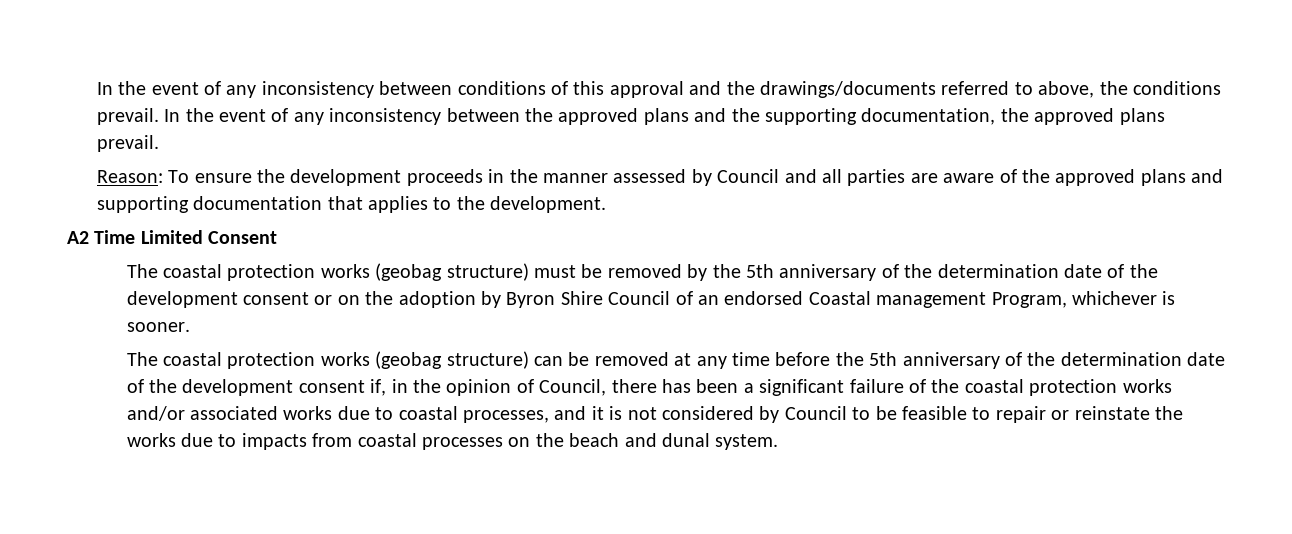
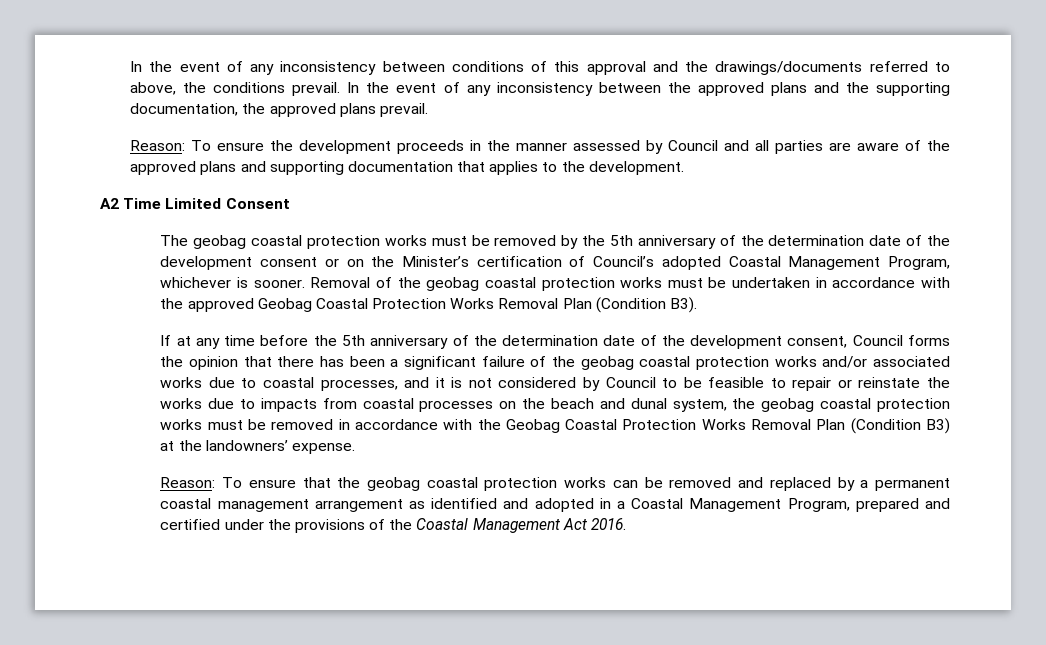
[162,263,529,281] coastal protection works (geobag structure) -> [193,235,427,249] geobag coastal protection works
[398,291,1176,308] [126,322,190,332] [126,351,669,369] adoption by Byron Shire Council of an endorsed Coastal management Program, whichever is sooner. // The coastal protection works (geobag structure) can be removed -> [401,256,950,270] [160,277,951,291] [160,297,698,313] [160,335,172,346] Minister’s certification of Council’s adopted Coastal Management Program, whichever is sooner. Removal of the geobag coastal protection works must be undertaken in accordance with the approved Geobag Coastal Protection Works Removal Plan (Condition B3). // If
[298,379,607,396] consent if, in the opinion of Council, -> [787,335,951,348] [160,356,272,370] consent, Council forms the opinion that
(960, 386) none -> [580,356,634,370] geobag
[715,434,779,450] system. -> [672,398,950,412] [160,418,951,434] [160,440,355,454] [160,477,950,491] [160,498,951,512] [160,518,627,533] system, the geobag coastal protection works must be removed in accordance with the Geobag Coastal Protection Works Removal Plan (Condition B3) at the landowners’ expense. // Reason: To ensure that the geobag coastal protection works can be removed and replaced by a permanent coastal management arrangement as identified and adopted in a Coastal Management Program, prepared and certified under the provisions of the Coastal Management Act 2016.

